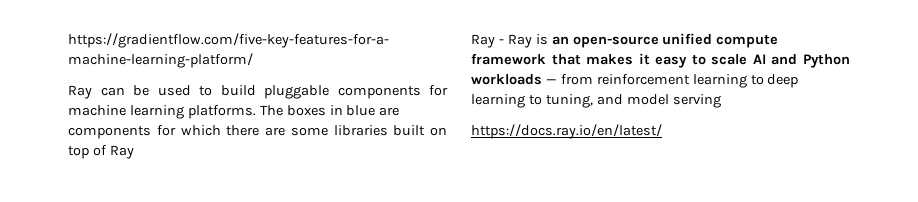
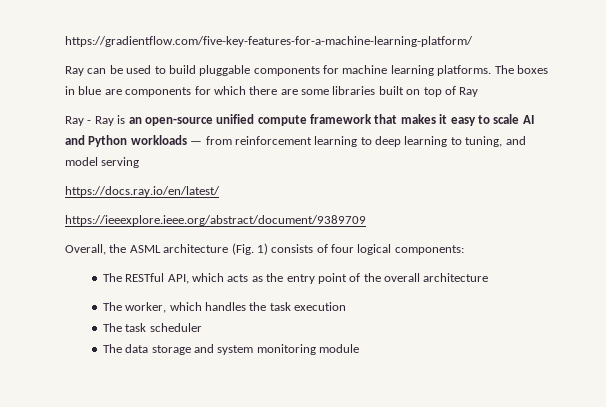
(662, 131) none -> [65,215,366,226] [65,243,464,255] [102,273,489,284] [102,302,347,313] [102,323,202,332] [102,344,360,355] // https://ieeexplore.ieee.org/abstract/document/9389709 // Overall, the ASML architecture (Fig. 1) consists of four logical components: // The RESTful API, which acts as the entry point of the overall architecture // The worker, which handles the task execution // The task scheduler // The data storage and system monitoring module

